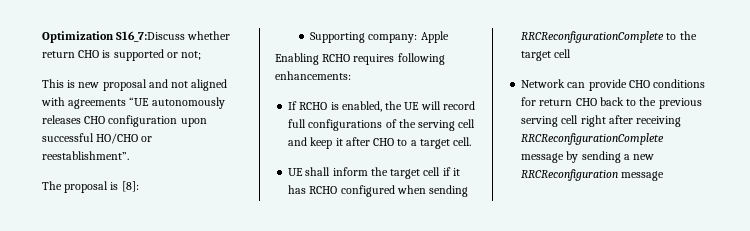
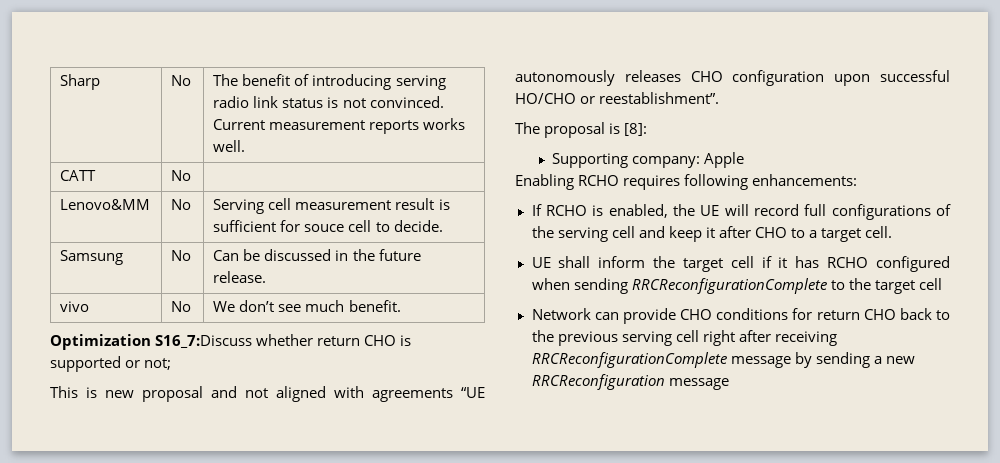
(42, 37) none -> [60,74,101,90] [171,75,192,86] [213,74,446,90] [213,96,444,108] [213,118,466,134] [213,140,246,152] [60,170,97,181] [171,170,192,181] [60,199,151,210] [171,199,192,210] [213,198,450,214] [213,220,443,232] [60,250,124,265] [171,250,192,261] [213,249,421,261] [213,271,267,283] [60,301,90,312] [171,301,192,312] [213,300,401,312] Sharp | No | The benefit of introducing serving radio link status is not convinced. Current measurement reports works well. // CATT | No | // Lenovo&MM | No | Serving cell measurement result is sufficient for souce cell to decide. // Samsung | No | Can be discussed in the future release. // vivo | No | We don’t see much benefit. //

